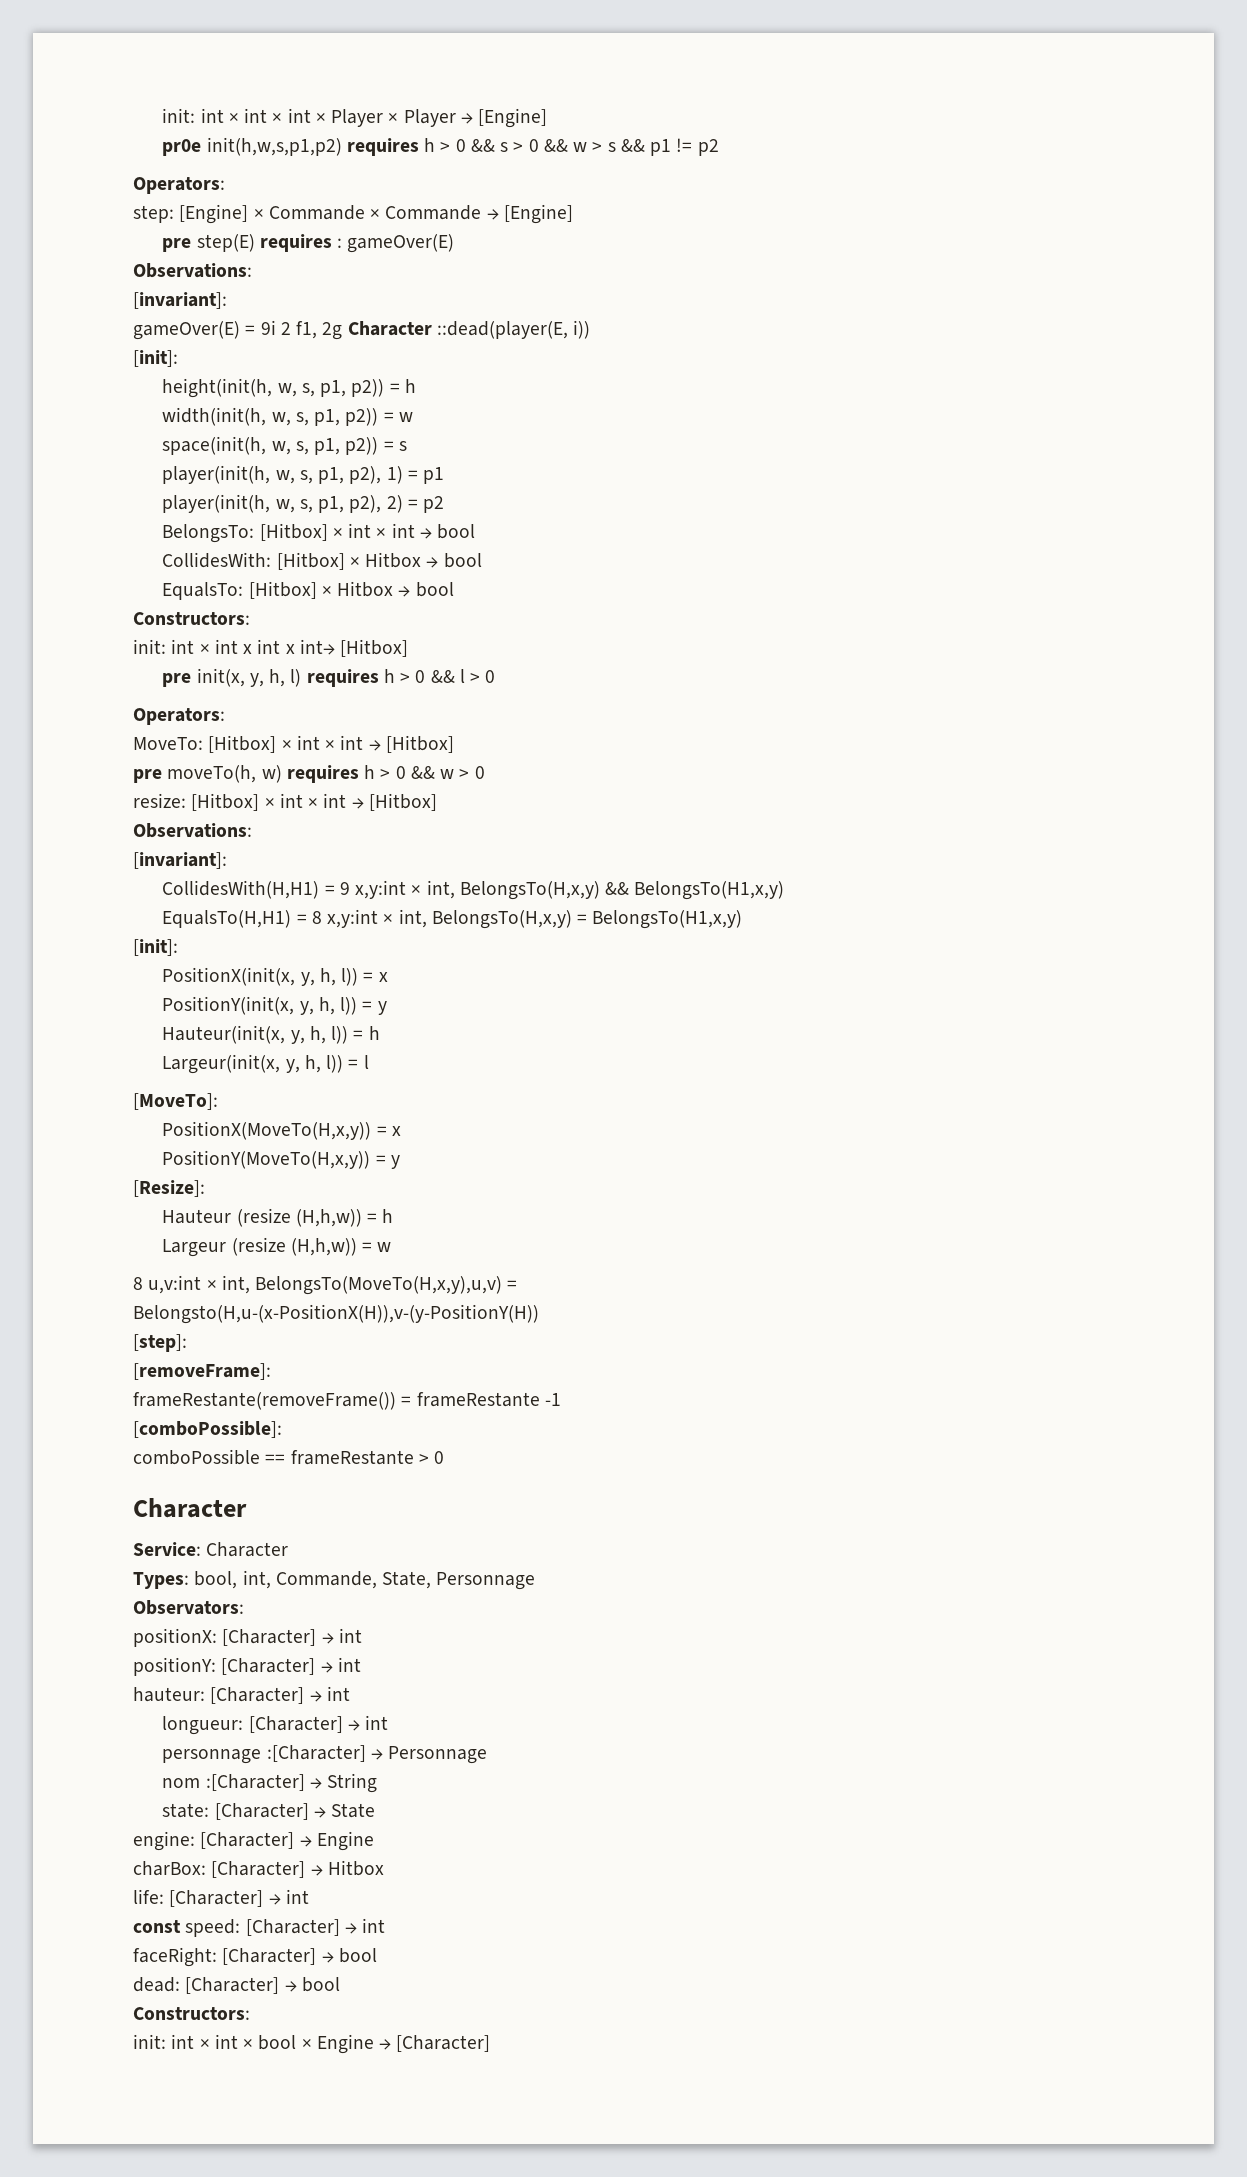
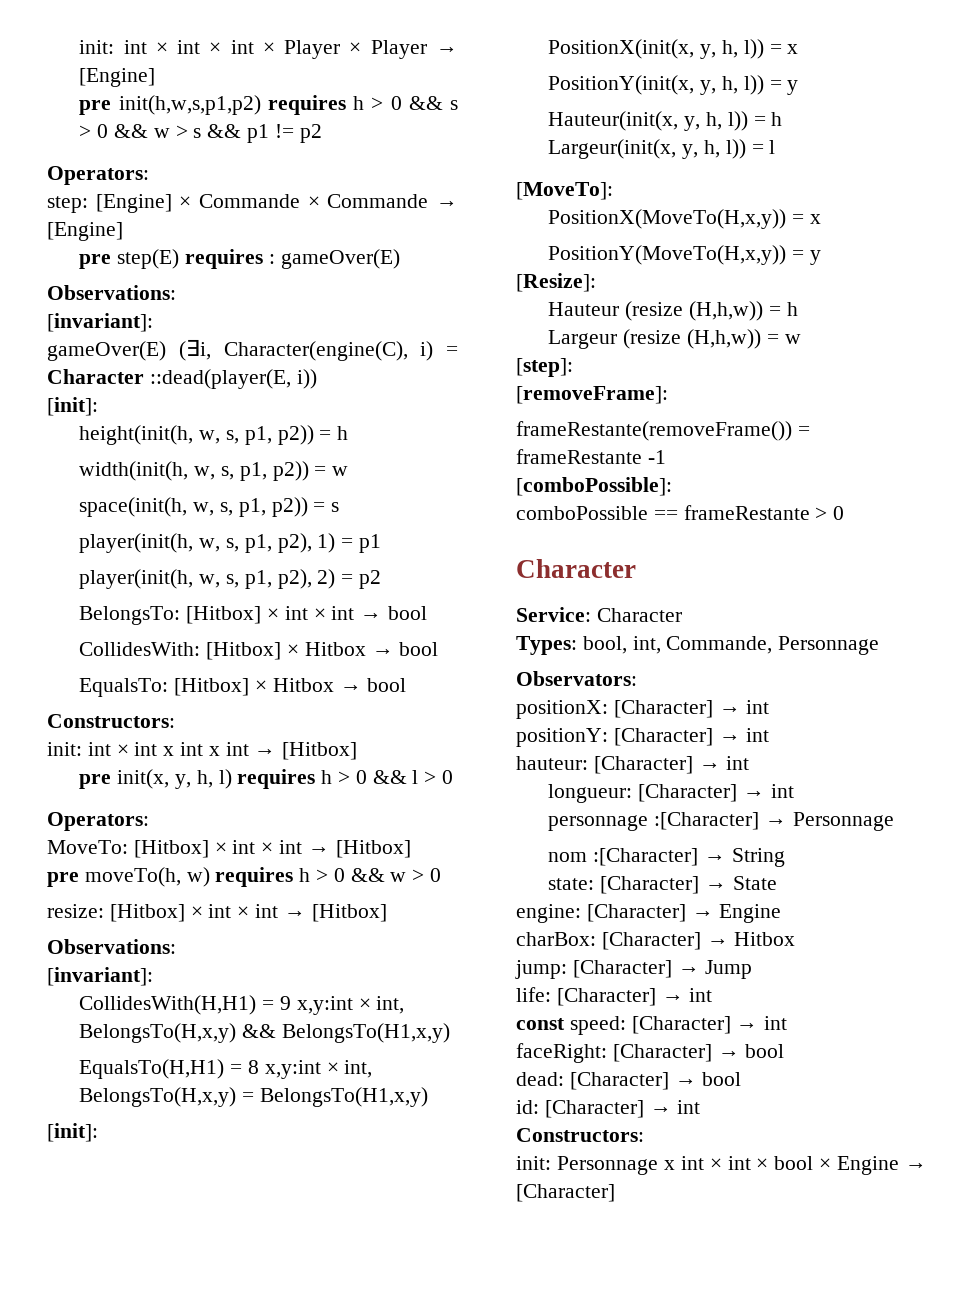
[162,139,202,156] pr0e -> [79,100,112,115] pre
[245,320,343,340] = 9i 2 f1, 2g -> [178,339,458,361] (∃i, Character(engine(C), i) =
[299,639,335,655] int→ -> [225,742,277,756] int →
[133,1275,518,1295] [133,1304,539,1324] // 8 u,v:int × int, BelongsTo(MoveTo(H,x,y),u,v) = // Belongsto(H,u-(x-PositionX(H)),v-(y-PositionY(H)) -> (801, 339) none
[382,1571,432,1589] State, -> (773, 645) none
(384, 1868) none -> [515,960,753,979] // jump: [Character] → Jump
[133,2007,250,2020] [133,2034,166,2049] // Constructors: // init: -> [516,1100,701,1118] [516,1128,644,1142] [516,1156,675,1175] // id: [Character] → int // Constructors: // init: Personnage x

